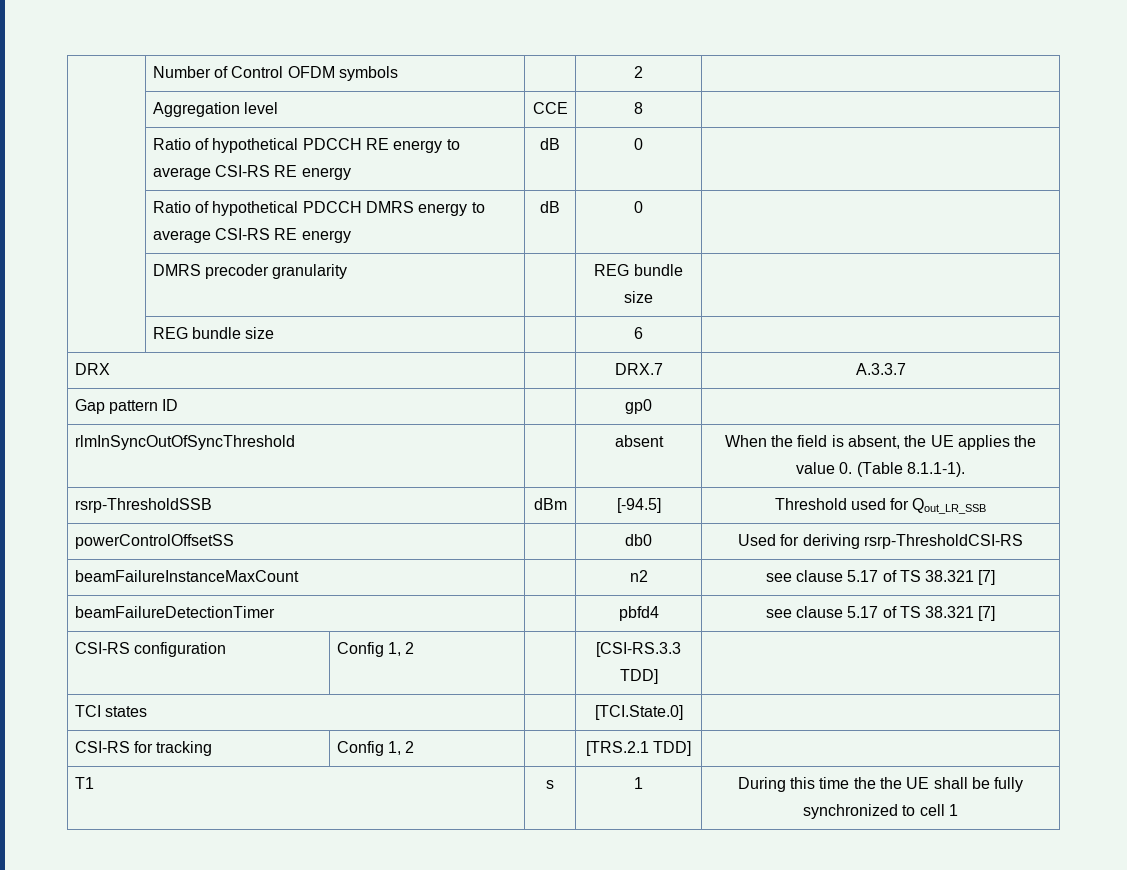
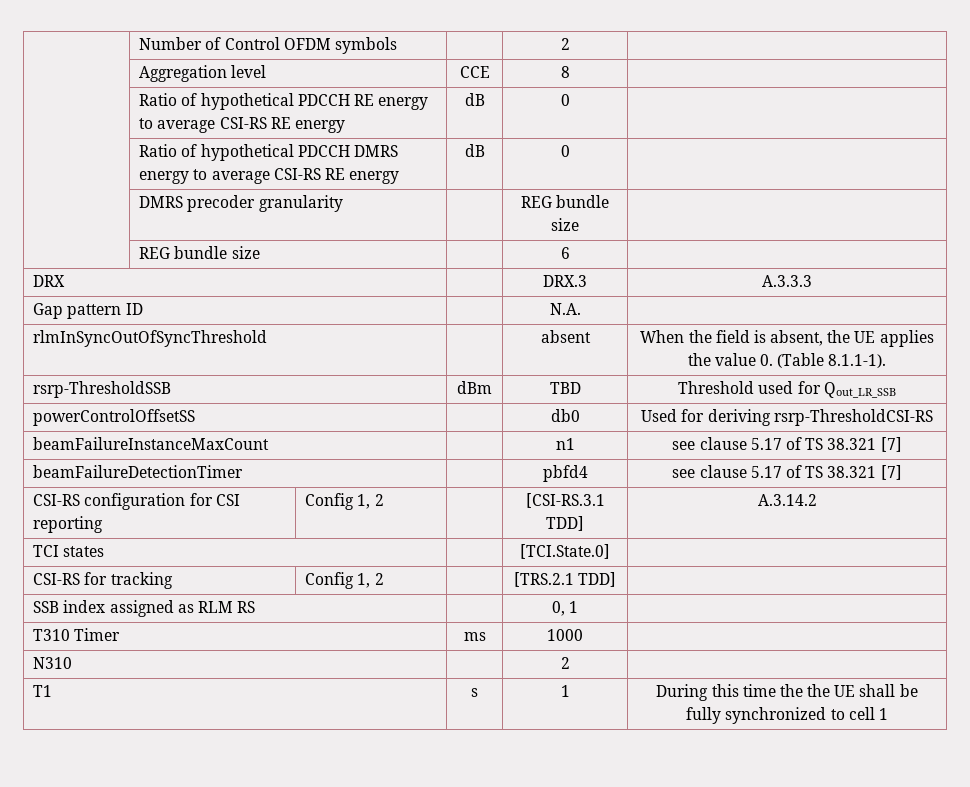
[614,363,663,375] [855,363,906,375] DRX.7 | A.3.3.7 -> [543,275,587,287] [762,275,812,287] DRX.3 | A.3.3.3
[624,399,652,414] gp0 -> [549,303,581,315] N.A.
[616,498,661,513] [-94.5] -> [549,382,581,394] TBD
[629,570,648,582] n2 -> [555,438,575,450] n1
[336,642,415,657] [595,642,681,657] [619,669,658,684] | Config 1, 2 | | [CSI-RS.3.3 TDD] | -> [189,493,240,506] [33,516,104,533] [305,493,384,510] [525,493,605,508] [546,516,584,531] [757,494,817,506] for CSI reporting | Config 1, 2 | | [CSI-RS.3.1 TDD] | A.3.14.2
(692, 748) none -> [33,600,256,617] [551,601,579,616] [33,628,121,641] [463,632,486,641] [547,629,583,641] [33,657,73,669] [560,657,570,669] // SSB index assigned as RLM RS | | 0, 1 | // T310 Timer | ms | 1000 | // N310 | | 2 |

